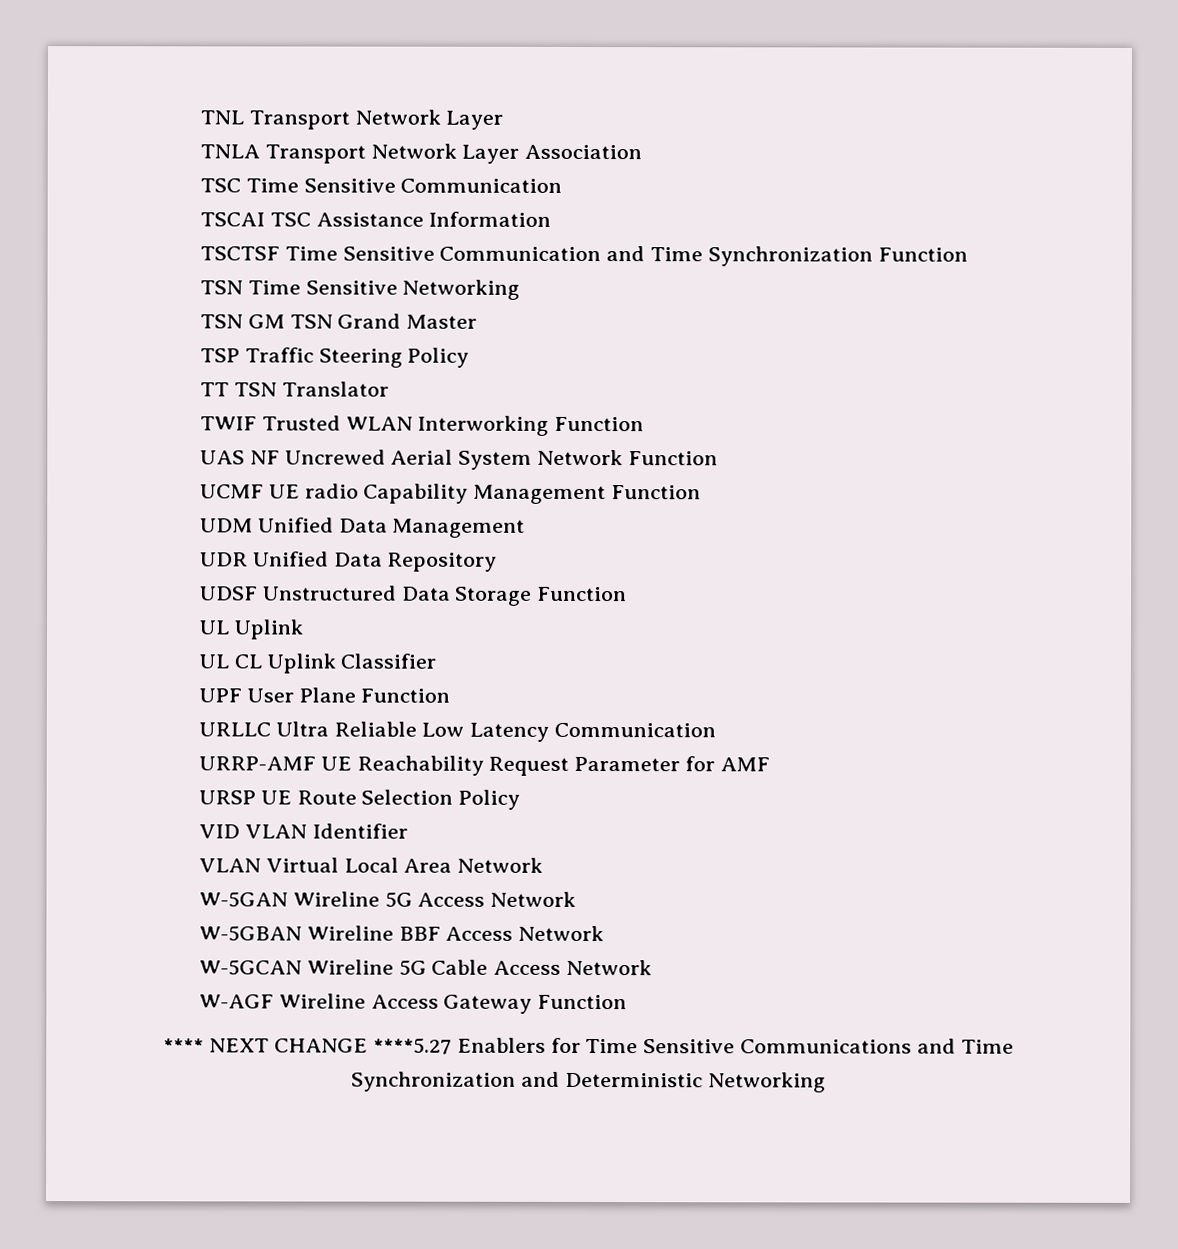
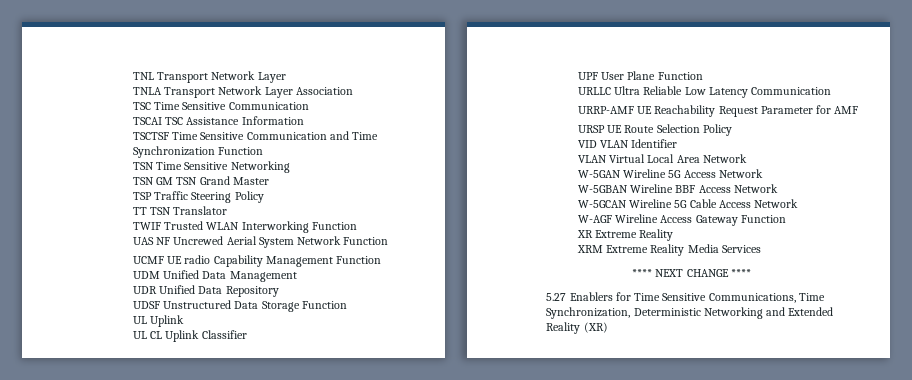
(628, 1002) none -> [576,229,674,241] [576,244,761,256] // XR Extreme Reality // XRM Extreme Reality Media Services
[372,1037,452,1055] ****5.27 -> [730,269,751,277] [546,293,567,301] **** // 5.27
[739,1038,1014,1054] [351,1071,826,1093] Communications and Time Synchronization and Deterministic Networking -> [708,293,825,303] [546,307,834,319] [546,322,608,334] Communications, Time Synchronization, Deterministic Networking and Extended Reality (XR)

